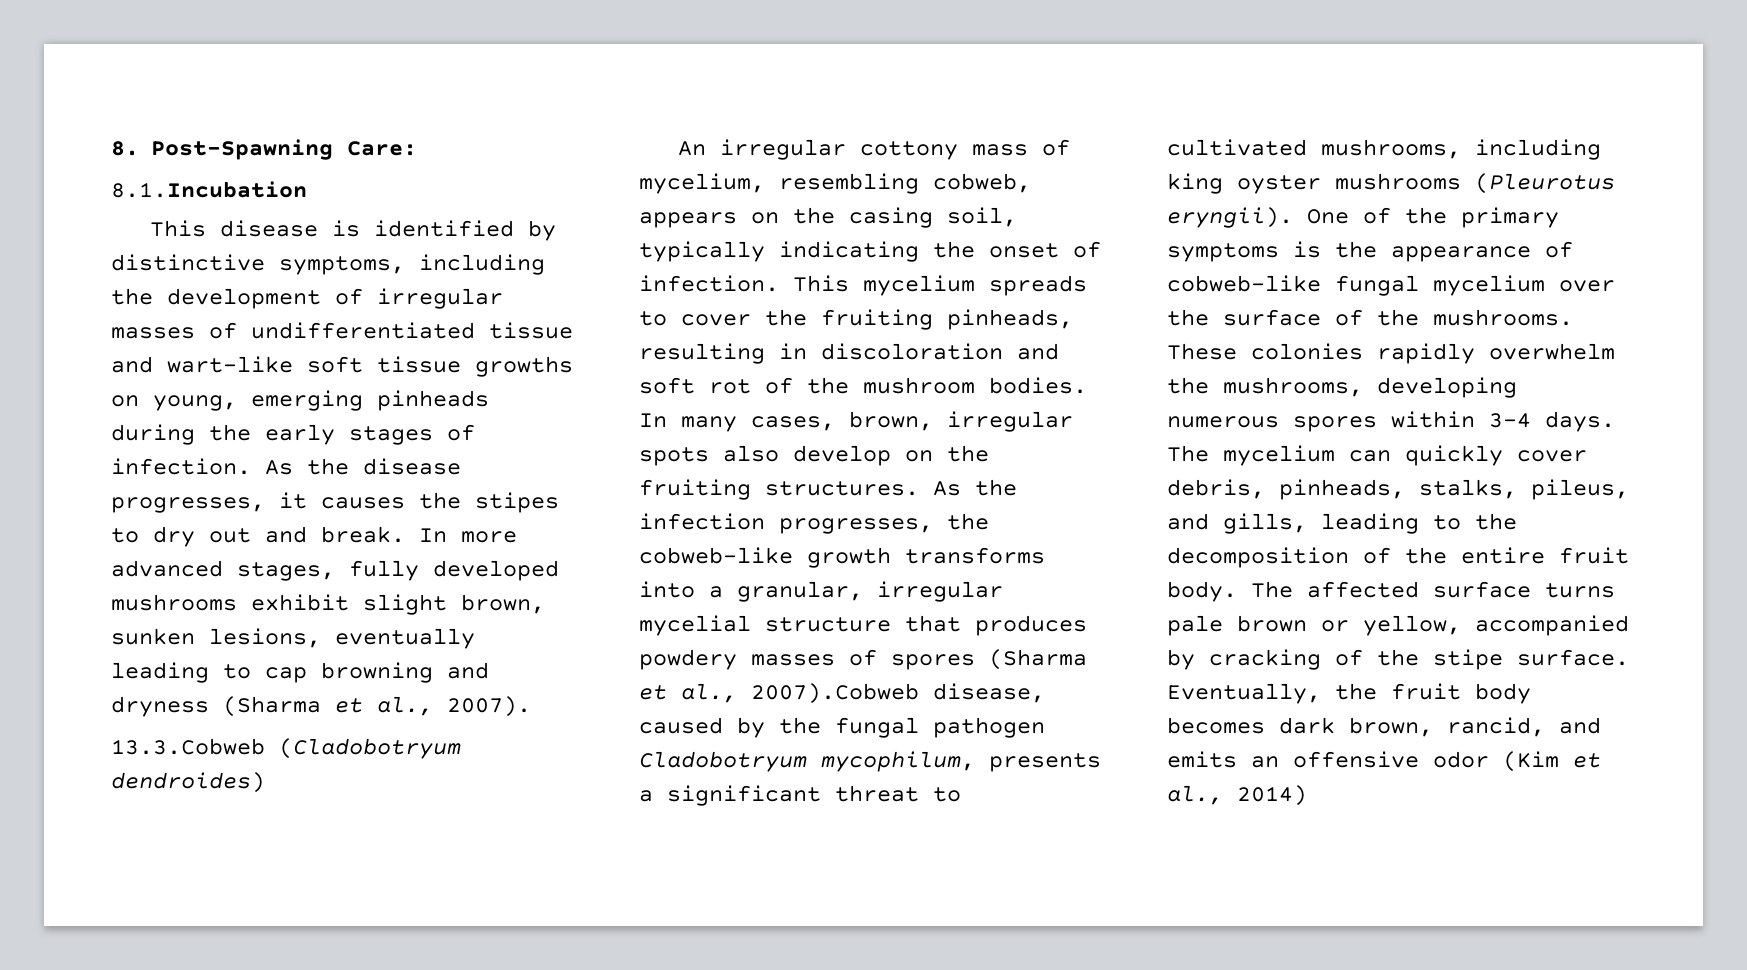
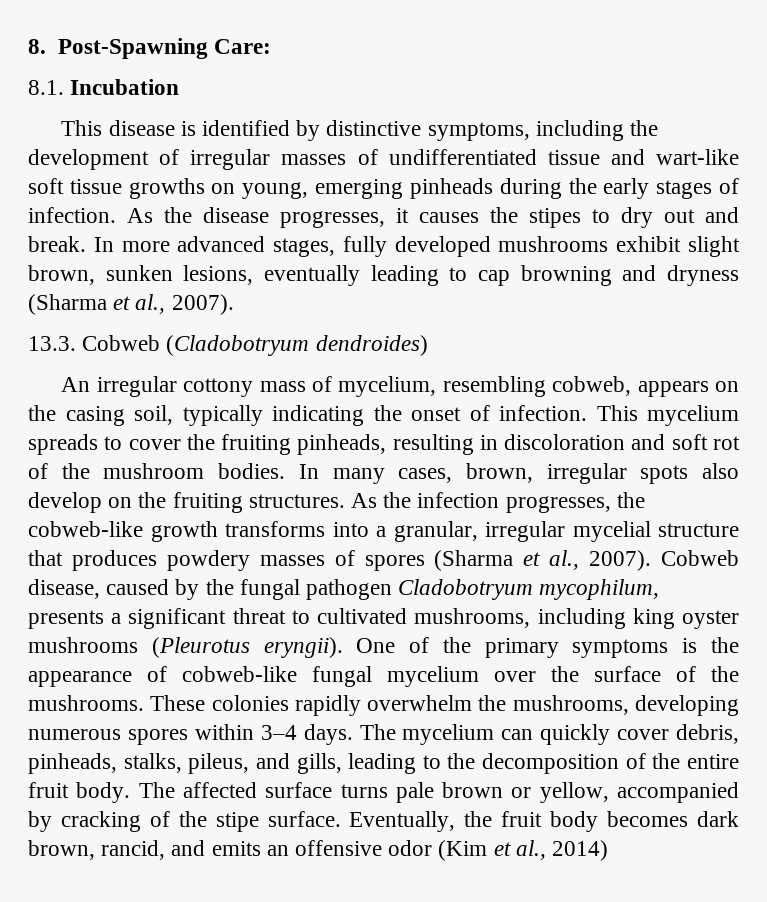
[111,181,307,198] 8.1.Incubation -> [28,79,180,95] 8.1. Incubation
[111,738,265,755] 13.3.Cobweb -> [28,335,161,351] 13.3. Cobweb
[751,683,919,704] 2007).Cobweb -> [589,550,739,571] 2007). Cobweb

